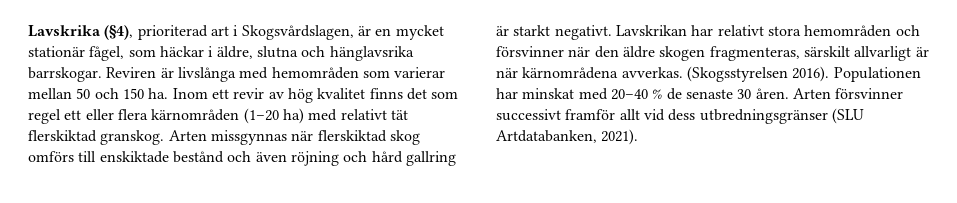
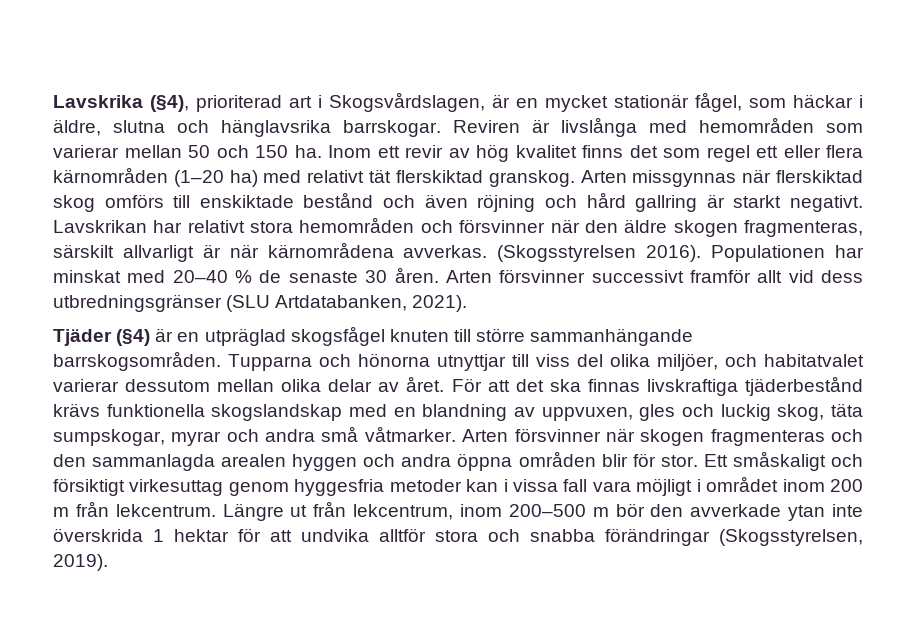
(639, 137) none -> [53,326,694,346] [53,351,864,371] [53,376,864,396] [53,403,863,421] [53,426,864,446] [53,451,864,471] [53,476,864,496] [53,501,864,521] [53,528,863,546] [53,554,108,571] // Tjäder (§4) är en utpräglad skogsfågel knuten till större sammanhängande barrskogsområden. Tupparna och hönorna utnyttjar till viss del olika miljöer, och habitatvalet varierar dessutom mellan olika delar av året. För att det ska finnas livskraftiga tjäderbestånd krävs funktionella skogslandskap med en blandning av uppvuxen, gles och luckig skog, täta sumpskogar, myrar och andra små våtmarker. Arten försvinner när skogen fragmenteras och den sammanlagda arealen hyggen och andra öppna områden blir för stor. Ett småskaligt och försiktigt virkesuttag genom hyggesfria metoder kan i vissa fall vara möjligt i området inom 200 m från lekcentrum. Längre ut från lekcentrum, inom 200–500 m bör den avverkade ytan inte överskrida 1 hektar för att undvika alltför stora och snabba förändringar (Skogsstyrelsen, 2019).

